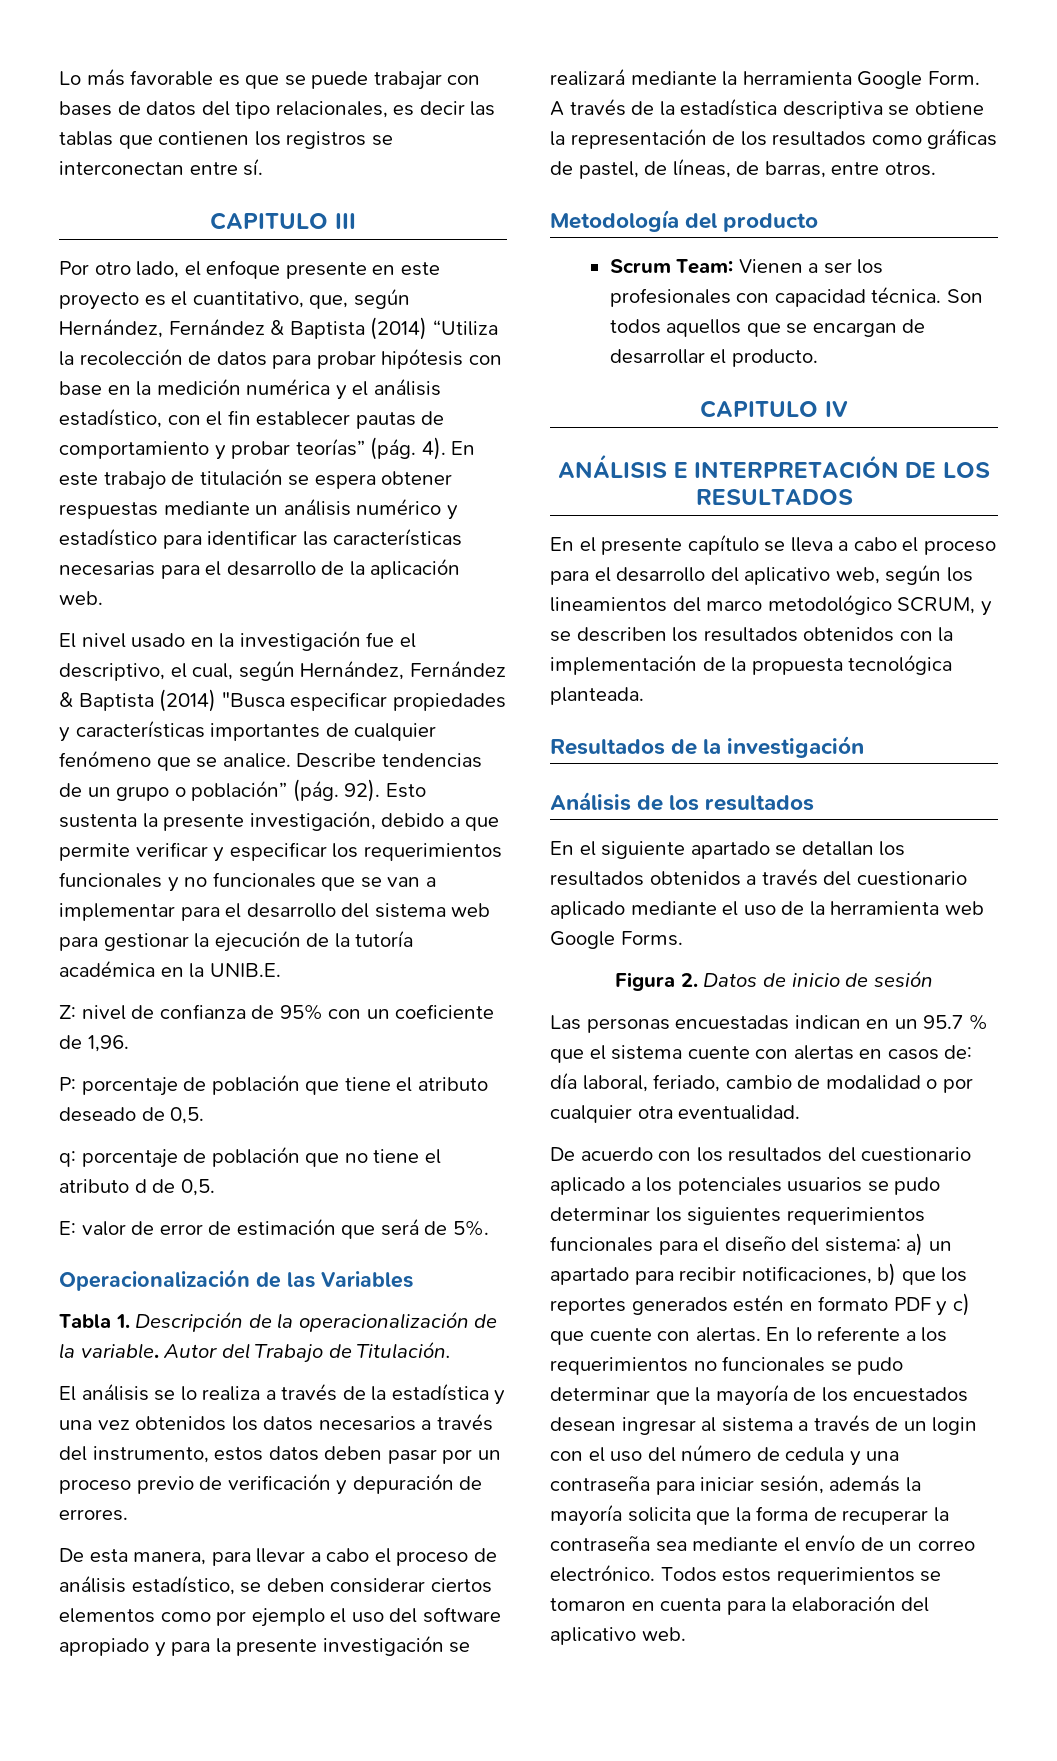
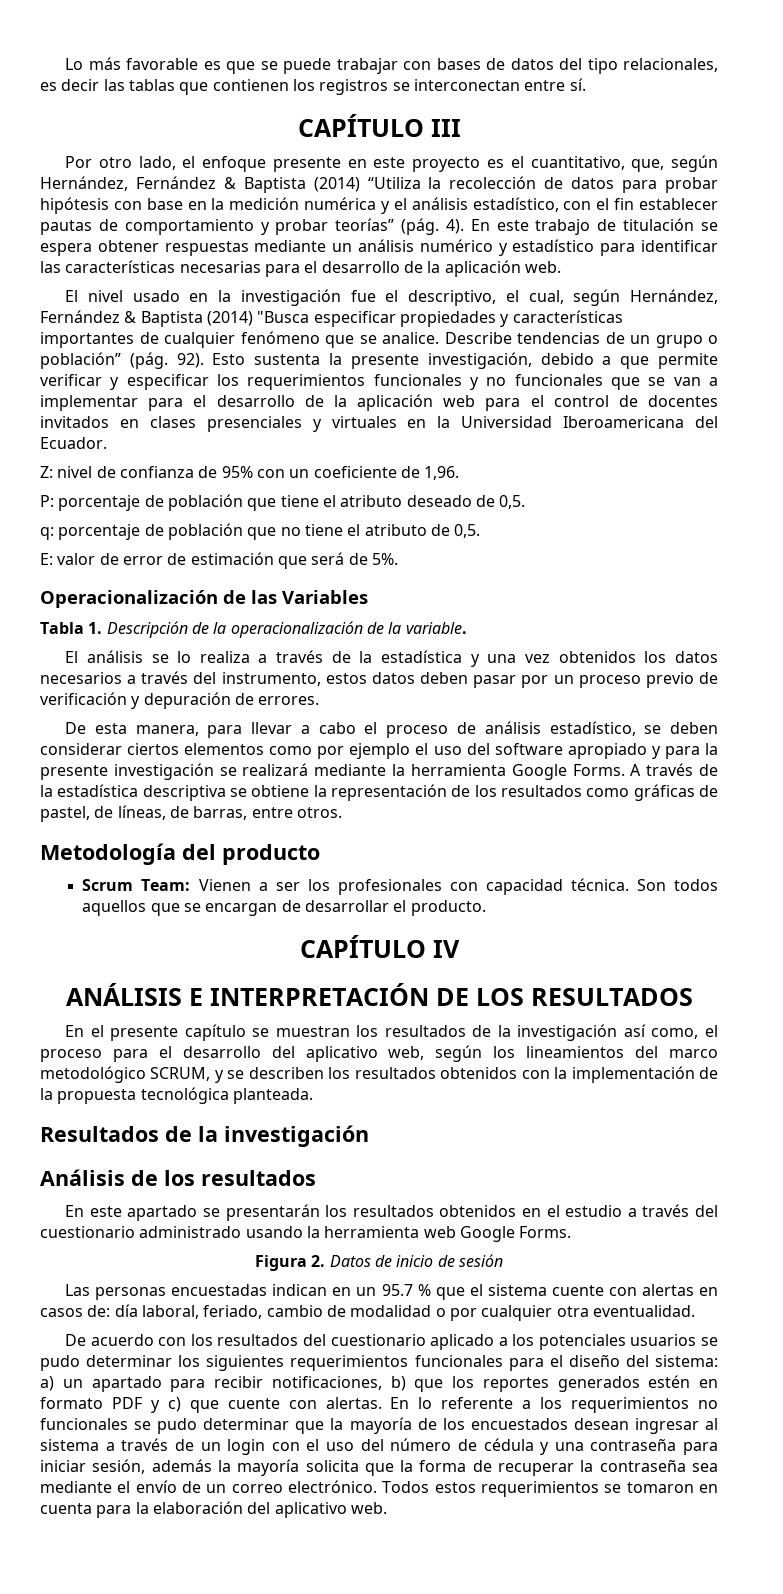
[210,212,329,230] CAPITULO -> [297,114,424,137] CAPÍTULO
[341,903,491,918] [59,930,414,952] [59,960,281,978] del sistema web para gestionar la ejecución de la tutoría académica en la UNIB.E. -> [304,394,718,411] [40,416,719,432] [40,437,107,449] de la aplicación web para el control de docentes invitados en clases presenciales y virtuales en la Universidad Iberoamericana del Ecuador.
[134,1179,147,1193] d -> (427, 530) none
[163,1341,452,1363] Autor del Trabajo de Titulación. -> (467, 628) none
[927,71,980,85] Form. -> [572,764,625,776] Forms.
[700,400,819,418] CAPITULO -> [299,935,426,958] CAPÍTULO
[790,537,897,552] lleva a cabo -> [275,1024,699,1041] muestran los resultados de la investigación así como,
[579,841,686,859] el siguiente -> [89,1206,122,1217] este
[801,841,906,856] [550,871,741,886] detallan los resultados obtenidos -> [225,1204,623,1221] presentarán los resultados obtenidos en el estudio
[550,901,805,919] aplicado mediante el uso de -> [139,1226,303,1238] administrado usando
[785,1447,845,1462] cedula -> [483,1438,534,1451] cédula

